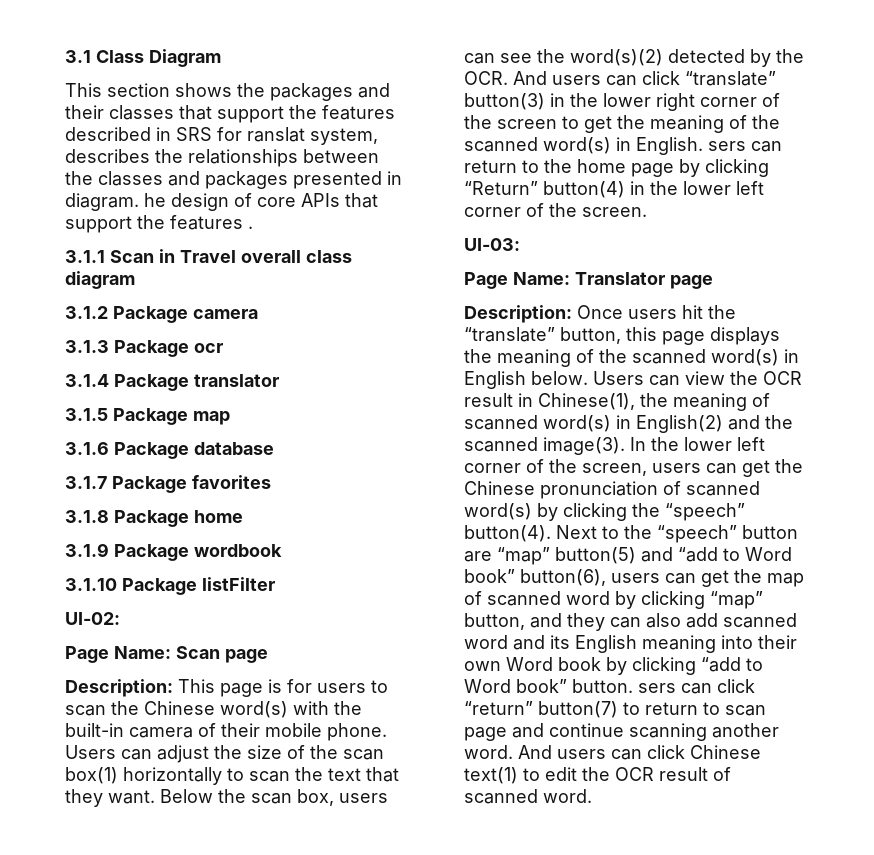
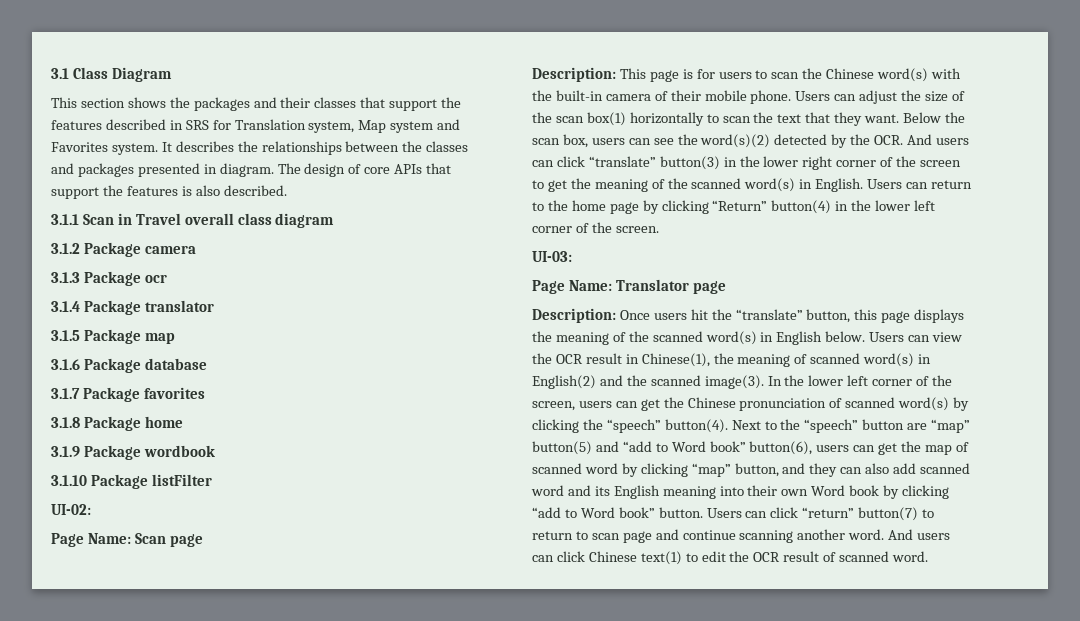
[247,127,378,145] ranslat system, -> [234,119,461,133] [51,142,172,155] Translation system, Map system and Favorites system. It
[144,193,166,207] he -> [277,163,301,174] The
[248,226,253,229] . -> [181,185,287,196] is also described.
[708,141,746,151] sers -> [867,179,903,189] Users
[638,683,676,693] sers -> [706,508,742,518] Users

